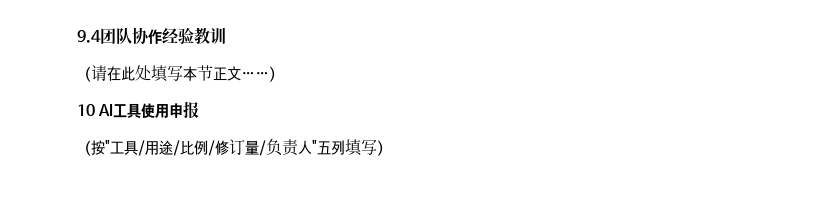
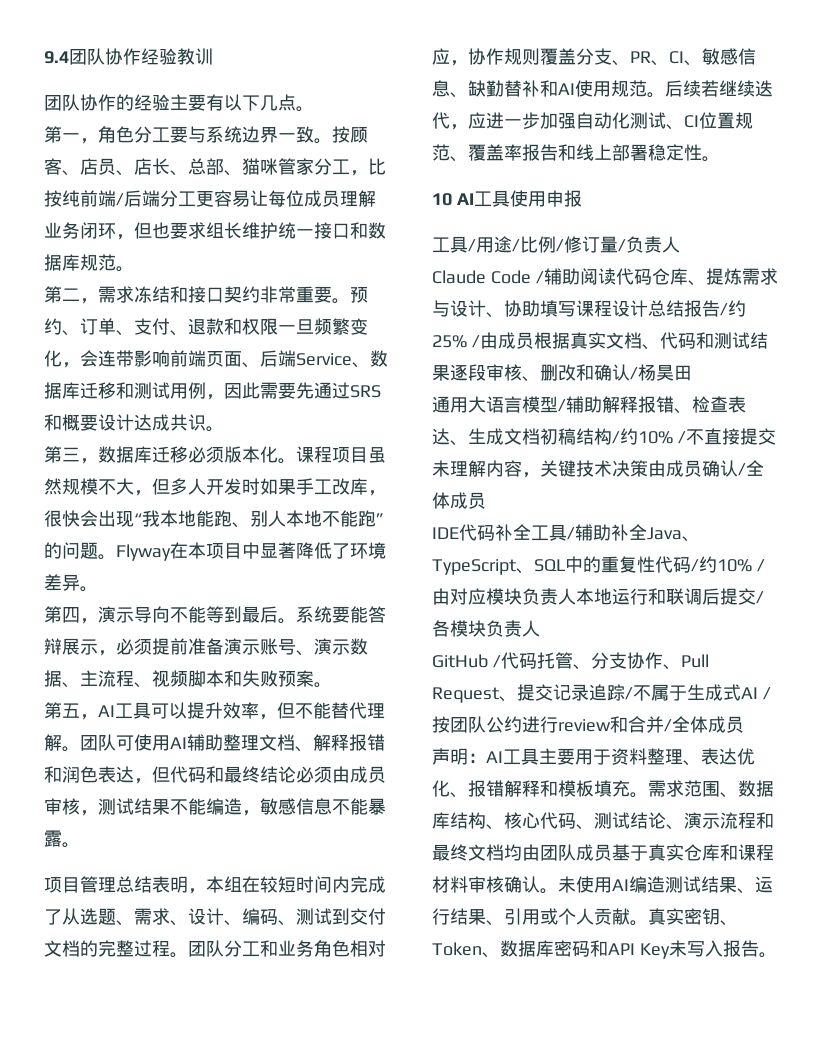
[77,65,283,82] （请在此处填写本节正文……） -> [44,94,314,112] [44,126,368,144] [44,158,386,176] [44,190,376,207] [44,222,386,240] [44,254,134,272] [44,286,368,304] [44,318,368,336] [44,350,388,368] [44,382,381,400] [44,414,224,432] [44,446,386,464] [44,478,386,496] [44,510,384,528] [44,542,386,561] [44,574,98,592] [44,606,386,624] [44,638,368,656] [44,670,332,688] [44,702,385,720] [44,734,385,752] [44,766,386,784] [44,798,386,816] [44,830,80,848] [44,876,386,894] [44,908,386,926] [44,940,386,958] [432,48,756,66] [432,80,773,98] [432,112,753,130] [432,144,720,162] 团队协作的经验主要有以下几点。 // 第一，角色分工要与系统边界一致。按顾客、店员、店长、总部、猫咪管家分工，比按纯前端/后端分工更容易让每位成员理解业务闭环，但也要求组长维护统一接口和数据库规范。 // 第二，需求冻结和接口契约非常重要。预约、订单、支付、退款和权限一旦频繁变化，会连带影响前端页面、后端Service、数据库迁移和测试用例，因此需要先通过SRS和概要设计达成共识。 // 第三，数据库迁移必须版本化。课程项目虽然规模不大，但多人开发时如果手工改库，很快会出现“我本地能跑、别人本地不能跑”的问题。Flyway在本项目中显著降低了环境差异。 // 第四，演示导向不能等到最后。系统要能答辩展示，必须提前准备演示账号、演示数据、主流程、视频脚本和失败预案。 // 第五，AI工具可以提升效率，但不能替代理解。团队可使用AI辅助整理文档、解释报错和润色表达，但代码和最终结论必须由成员审核，测试结果不能编造，敏感信息不能暴露。 // 项目管理总结表明，本组在较短时间内完成了从选题、需求、设计、编码、测试到交付文档的完整过程。团队分工和业务角色相对应，协作规则覆盖分支、PR、CI、敏感信息、缺勤替补和AI使用规范。后续若继续迭代，应进一步加强自动化测试、CI位置规范、覆盖率报告和线上部署稳定性。
[77,140,110,156] （按" -> (582, 198) none
[312,139,391,156] "五列填写） -> [432,268,778,286] [432,300,746,318] [432,332,768,350] [432,364,692,382] [432,396,746,414] [432,428,776,446] [432,460,764,478] [432,492,486,509] [432,524,700,542] [432,556,765,575] [432,588,764,605] [432,620,540,637] [432,652,709,670] [432,684,771,703] [432,716,744,733] [432,748,755,766] [432,780,774,798] [432,812,774,830] [432,844,774,861] [432,876,773,894] [432,908,738,926] [432,940,777,959] // Claude Code /辅助阅读代码仓库、提炼需求与设计、协助填写课程设计总结报告/约25% /由成员根据真实文档、代码和测试结果逐段审核、删改和确认/杨昊田 // 通用大语言模型/辅助解释报错、检查表达、生成文档初稿结构/约10% /不直接提交未理解内容，关键技术决策由成员确认/全体成员 // IDE代码补全工具/辅助补全Java、TypeScript、SQL中的重复性代码/约10% /由对应模块负责人本地运行和联调后提交/各模块负责人 // GitHub /代码托管、分支协作、Pull Request、提交记录追踪/不属于生成式AI /按团队公约进行review和合并/全体成员 // 声明：AI工具主要用于资料整理、表达优化、报错解释和模板填充。需求范围、数据库结构、核心代码、测试结论、演示流程和最终文档均由团队成员基于真实仓库和课程材料审核确认。未使用AI编造测试结果、运行结果、引用或个人贡献。真实密钥、Token、数据库密码和API Key未写入报告。

